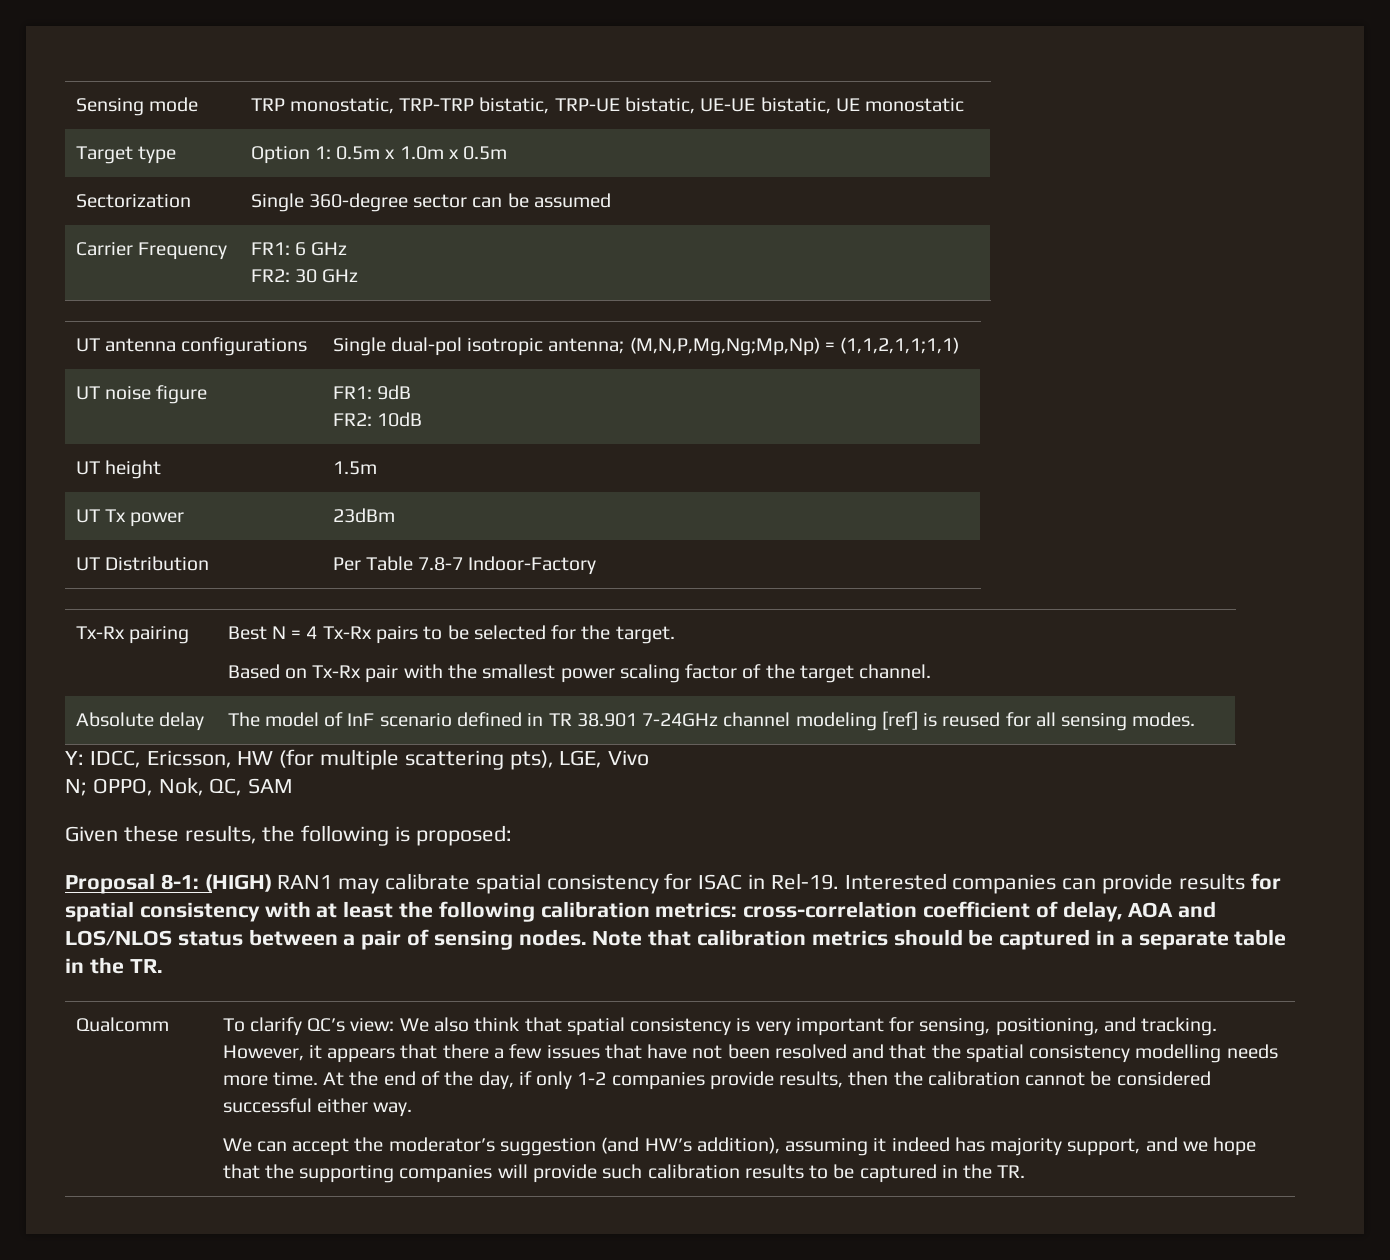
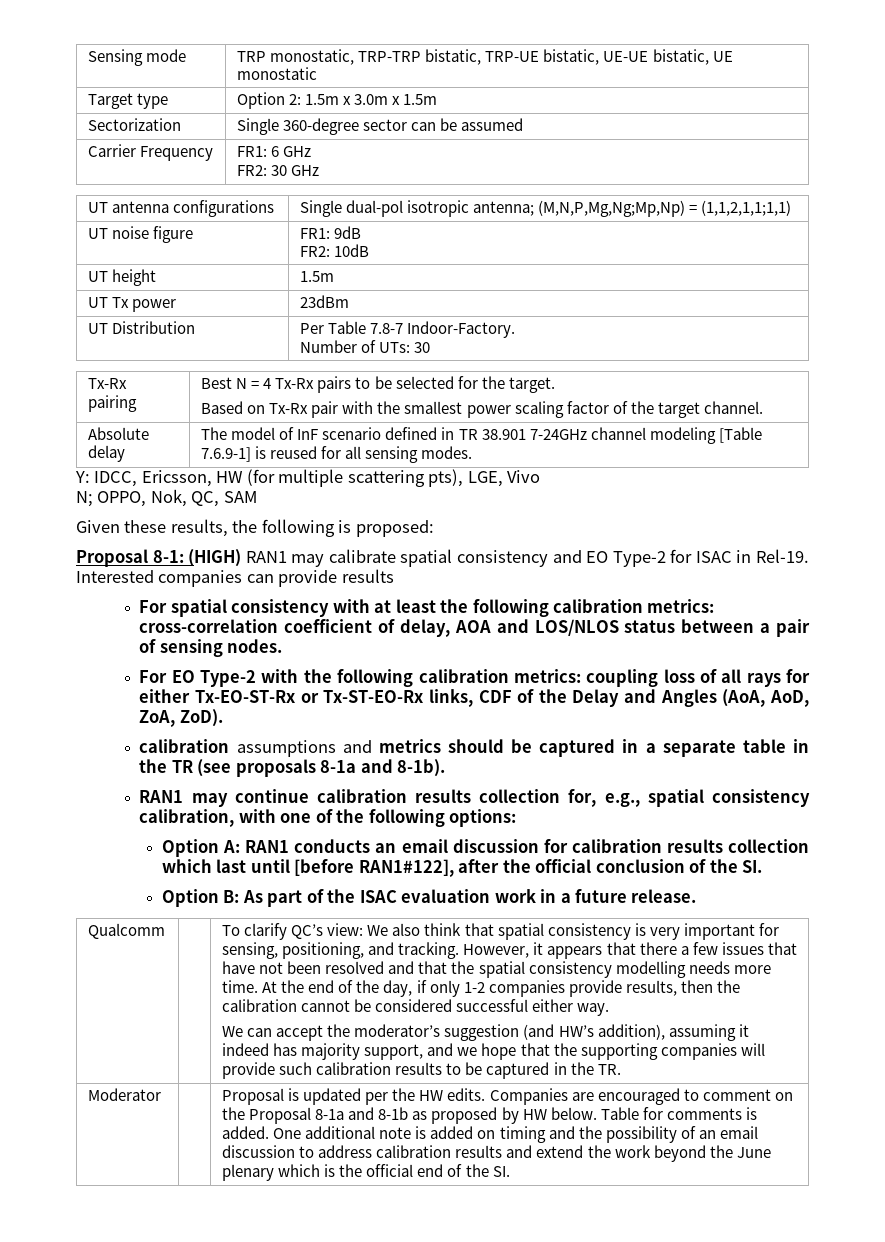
[314,146,508,160] 1: 0.5m x 1.0m x 0.5m -> [289,94,438,105] 2: 1.5m x 3.0m x 1.5m
[468,556,597,575] Indoor-Factory -> [407,321,516,338] [300,340,431,353] Indoor-Factory. // Number of UTs: 30
[881,711,918,730] [ref] -> [718,427,762,443] [201,447,252,462] [Table 7.6.9-1]
(659, 884) none -> [552,550,666,567] and EO Type-2
[1250,873,1281,890] for -> [139,600,168,613] // For
[592,929,807,946] Note that calibration -> [139,669,811,687] [139,689,809,707] [139,709,223,727] [139,739,372,757] // For EO Type-2 with the following calibration metrics: coupling loss of all rays for either Tx-EO-ST-Rx or Tx-ST-EO-Rx links, CDF of the Delay and Angles (AoA, AoD, ZoA, ZoD). // calibration assumptions and
[129,959,163,973] TR. -> [171,759,446,777] [139,789,810,807] [139,809,517,827] [161,839,810,857] [161,859,762,877] [161,889,697,907] TR (see proposals 8-1a and 8-1b). // RAN1 may continue calibration results collection for, e.g., spatial consistency calibration, with one of the following options: // Option A: RAN1 conducts an email discussion for calibration results collection which last until [before RAN1#122], after the official conclusion of the SI. // Option B: As part of the ISAC evaluation work in a future release.
(1026, 1171) none -> [88,1088,162,1101] [222,1088,793,1105] [222,1107,757,1124] [222,1126,758,1143] [222,1145,771,1162] [222,1164,510,1181] // Moderator | | Proposal is updated per the HW edits. Companies are encouraged to comment on the Proposal 8-1a and 8-1b as proposed by HW below. Table for comments is added. One additional note is added on timing and the possibility of an email discussion to address calibration results and extend the work beyond the June plenary which is the official end of the SI.

